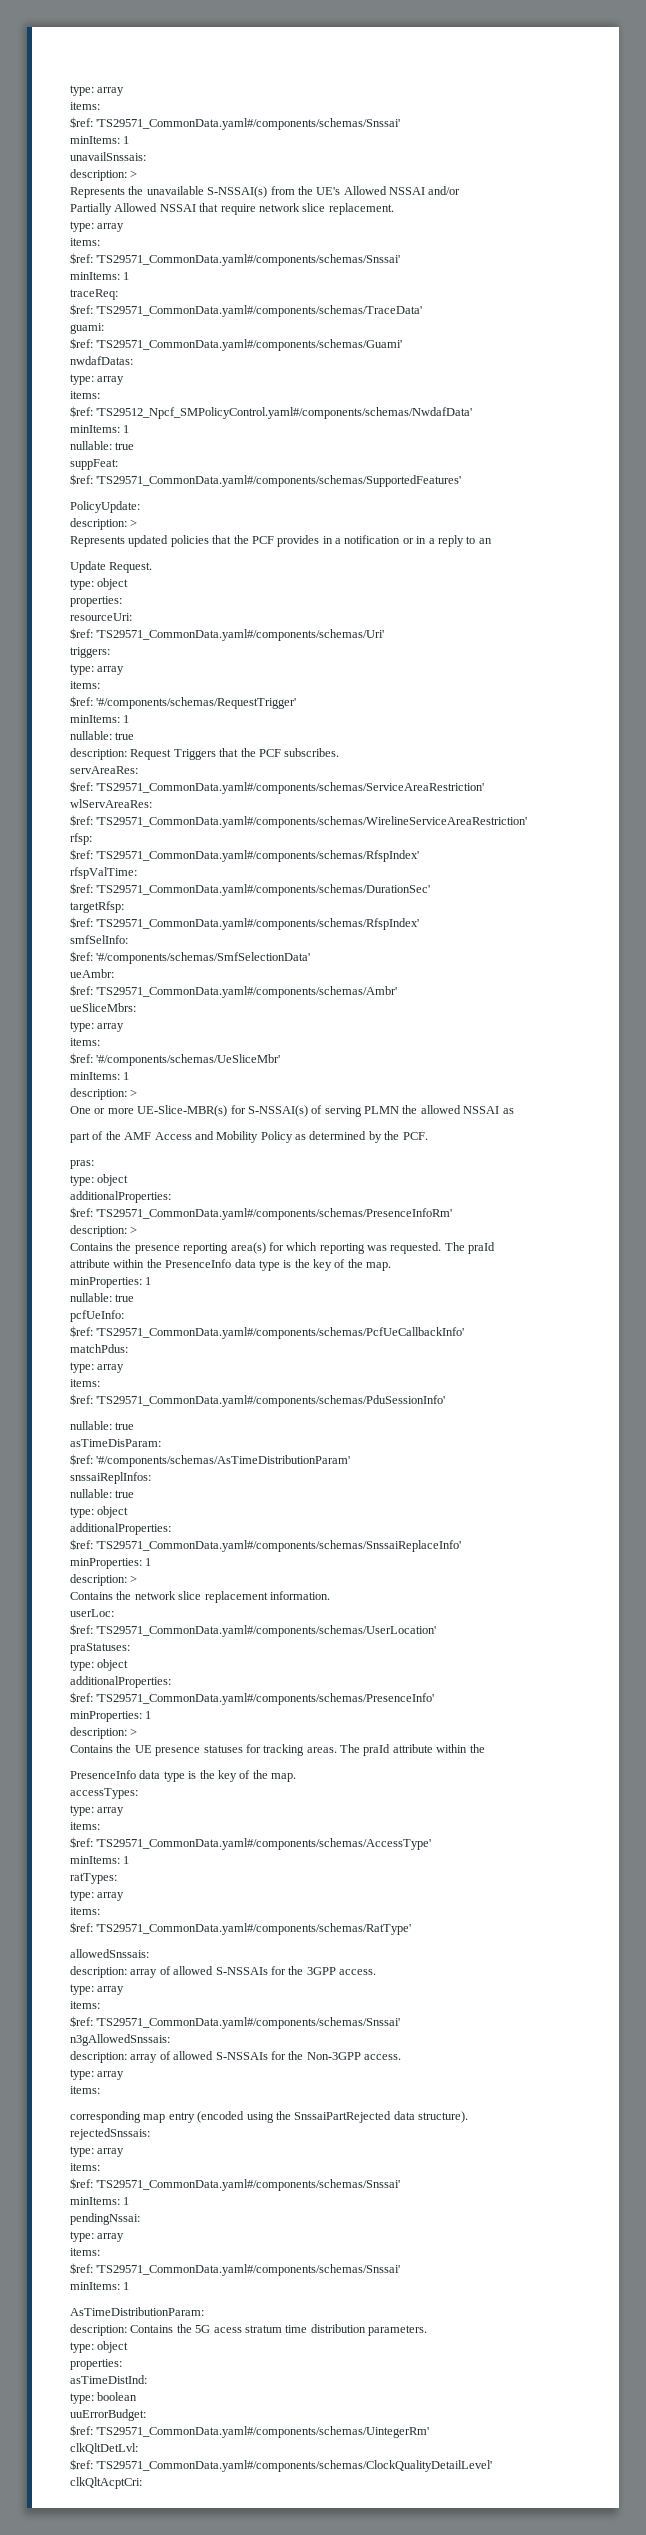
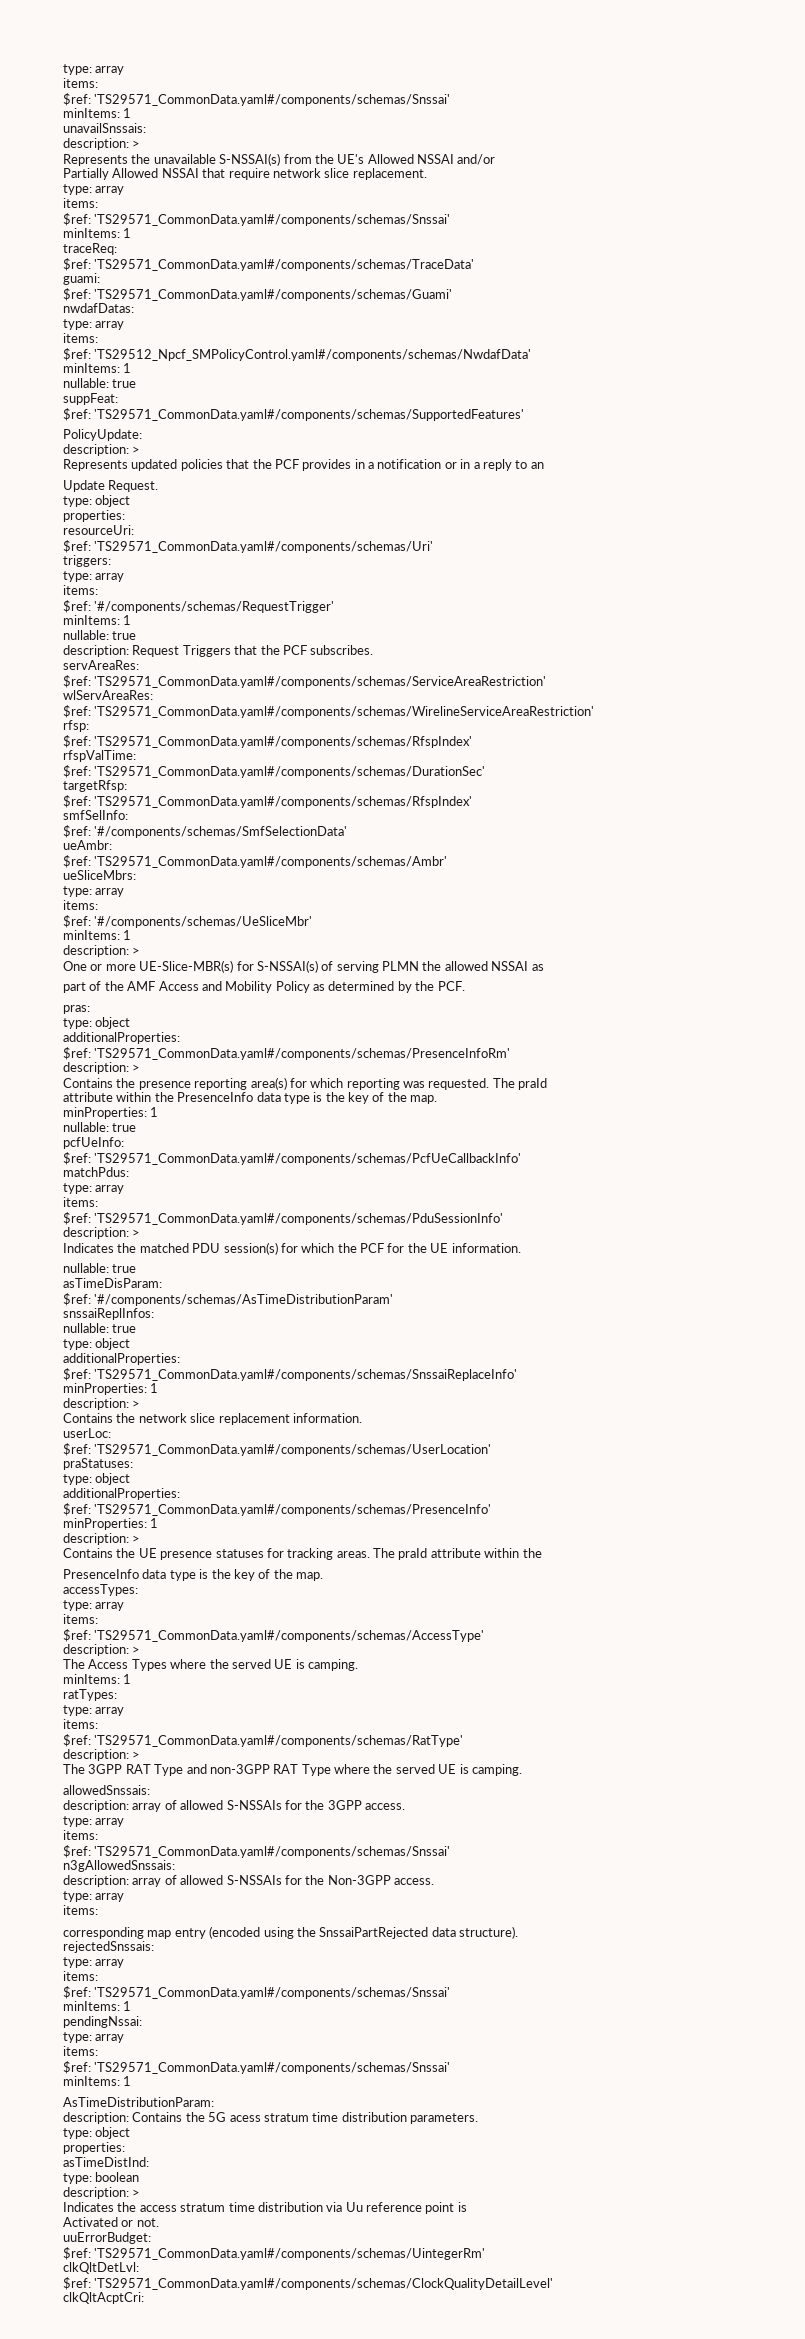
(446, 1401) none -> [63,1227,141,1239] [63,1242,521,1255] // description: > // Indicates the matched PDU session(s) for which the PCF for the UE information.
(432, 1844) none -> [63,1644,141,1656] [63,1659,358,1671] // description: > // The Access Types where the served UE is camping.
(412, 1929) none -> [63,1749,141,1761] [63,1764,522,1776] // description: > // The 3GPP RAT Type and non-3GPP RAT Type where the served UE is camping.
(138, 2396) none -> [63,2187,141,2199] [63,2202,467,2214] [63,2217,159,2227] // description: > // Indicates the access stratum time distribution via Uu reference point is // Activated or not.

